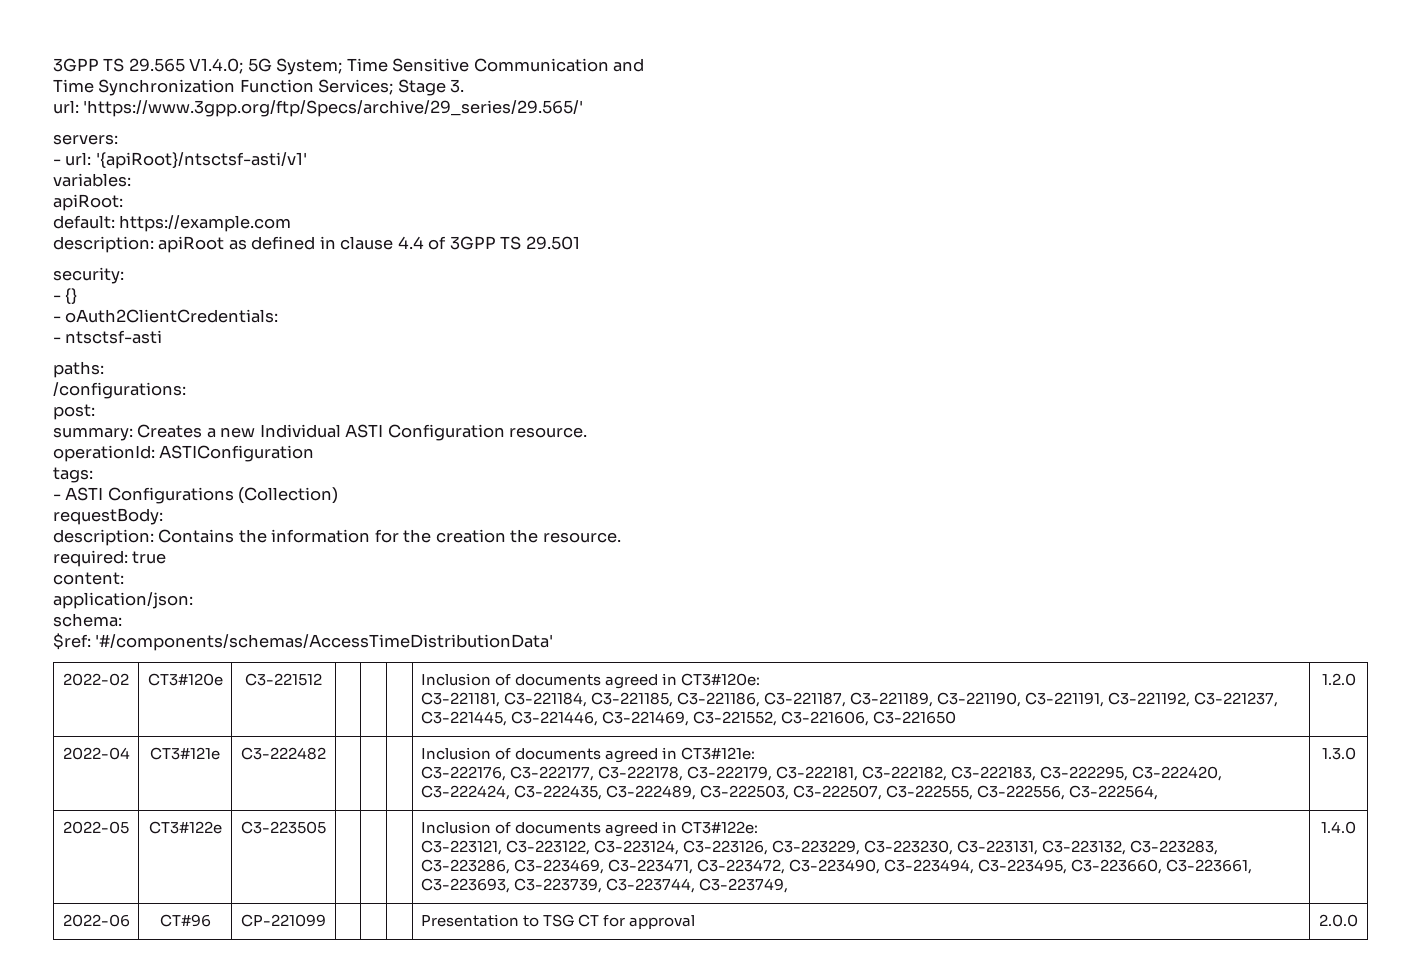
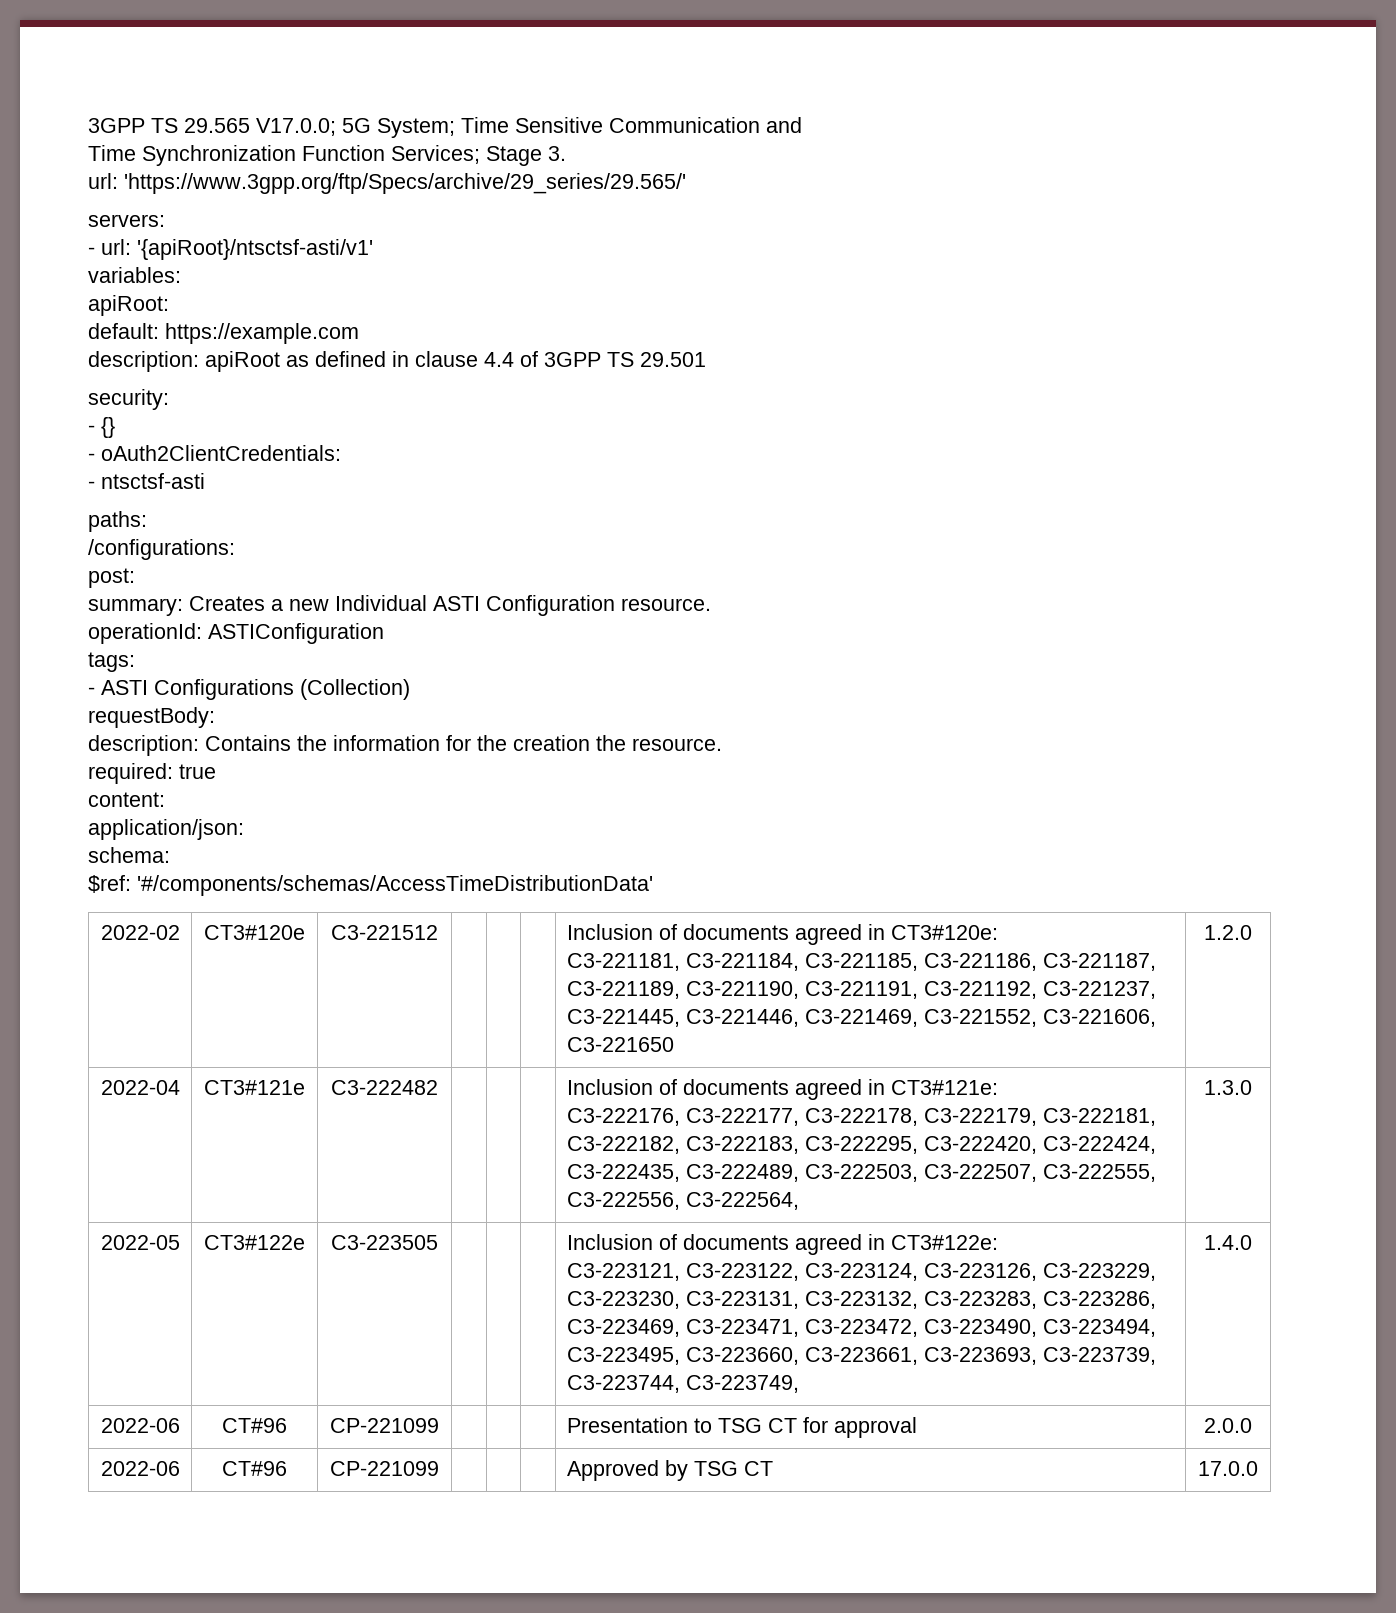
[189,58,244,74] V1.4.0; -> [256,118,336,136] V17.0.0;
(1358, 920) none -> [100,1461,180,1476] [222,1461,287,1476] [330,1461,439,1476] [566,1460,773,1481] [1198,1461,1258,1476] // 2022-06 | CT#96 | CP-221099 | | | | Approved by TSG CT | 17.0.0

